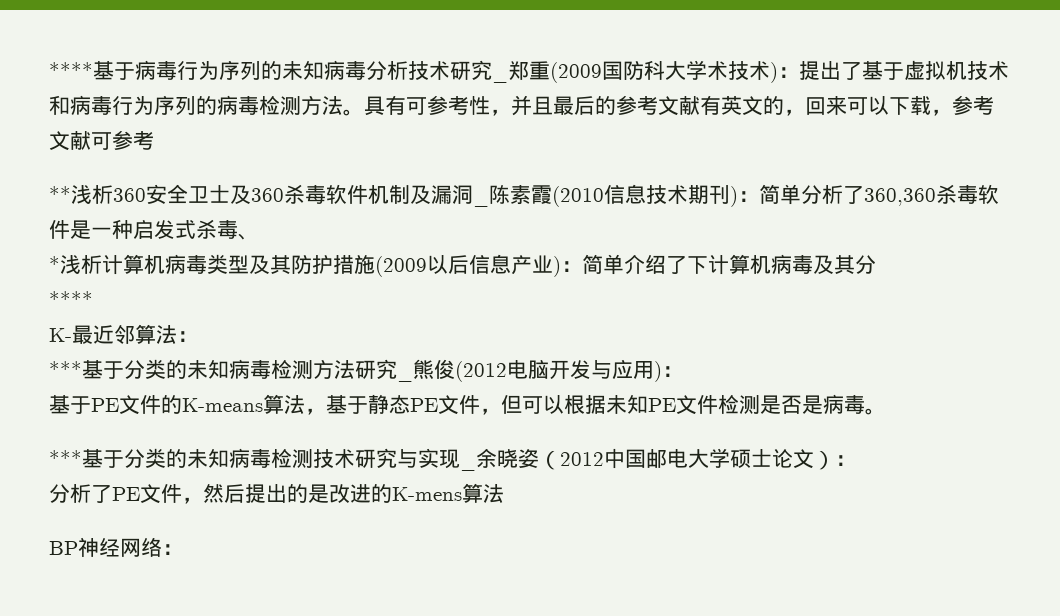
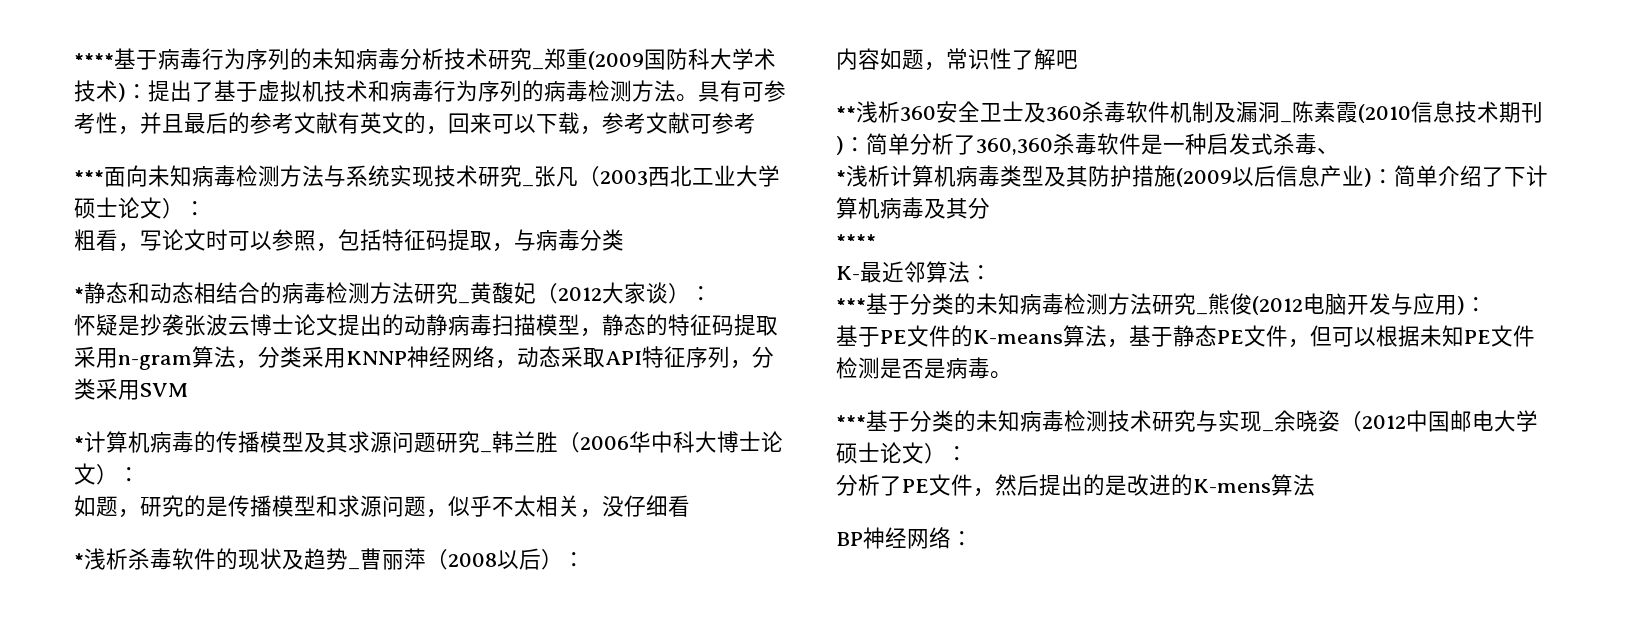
(154, 140) none -> [74,165,780,187] [74,197,206,219] [74,229,624,252] [74,282,712,304] [74,314,778,337] [74,346,774,370] [74,378,188,400] [74,431,783,453] [74,463,140,485] [74,495,690,518] [74,548,585,570] [836,48,1078,71] // ***面向未知病毒检测方法与系统实现技术研究_张凡（2003西北工业大学硕士论文）： // 粗看，写论文时可以参照，包括特征码提取，与病毒分类 // *静态和动态相结合的病毒检测方法研究_黄馥妃（2012大家谈）： // 怀疑是抄袭张波云博士论文提出的动静病毒扫描模型，静态的特征码提取采用n-gram算法，分类采用KNNP神经网络，动态采取API特征序列，分类采用SVM // *计算机病毒的传播模型及其求源问题研究_韩兰胜（2006华中科大博士论文）： // 如题，研究的是传播模型和求源问题，似乎不太相关，没仔细看 // *浅析杀毒软件的现状及趋势_曹丽萍（2008以后）： // 内容如题，常识性了解吧

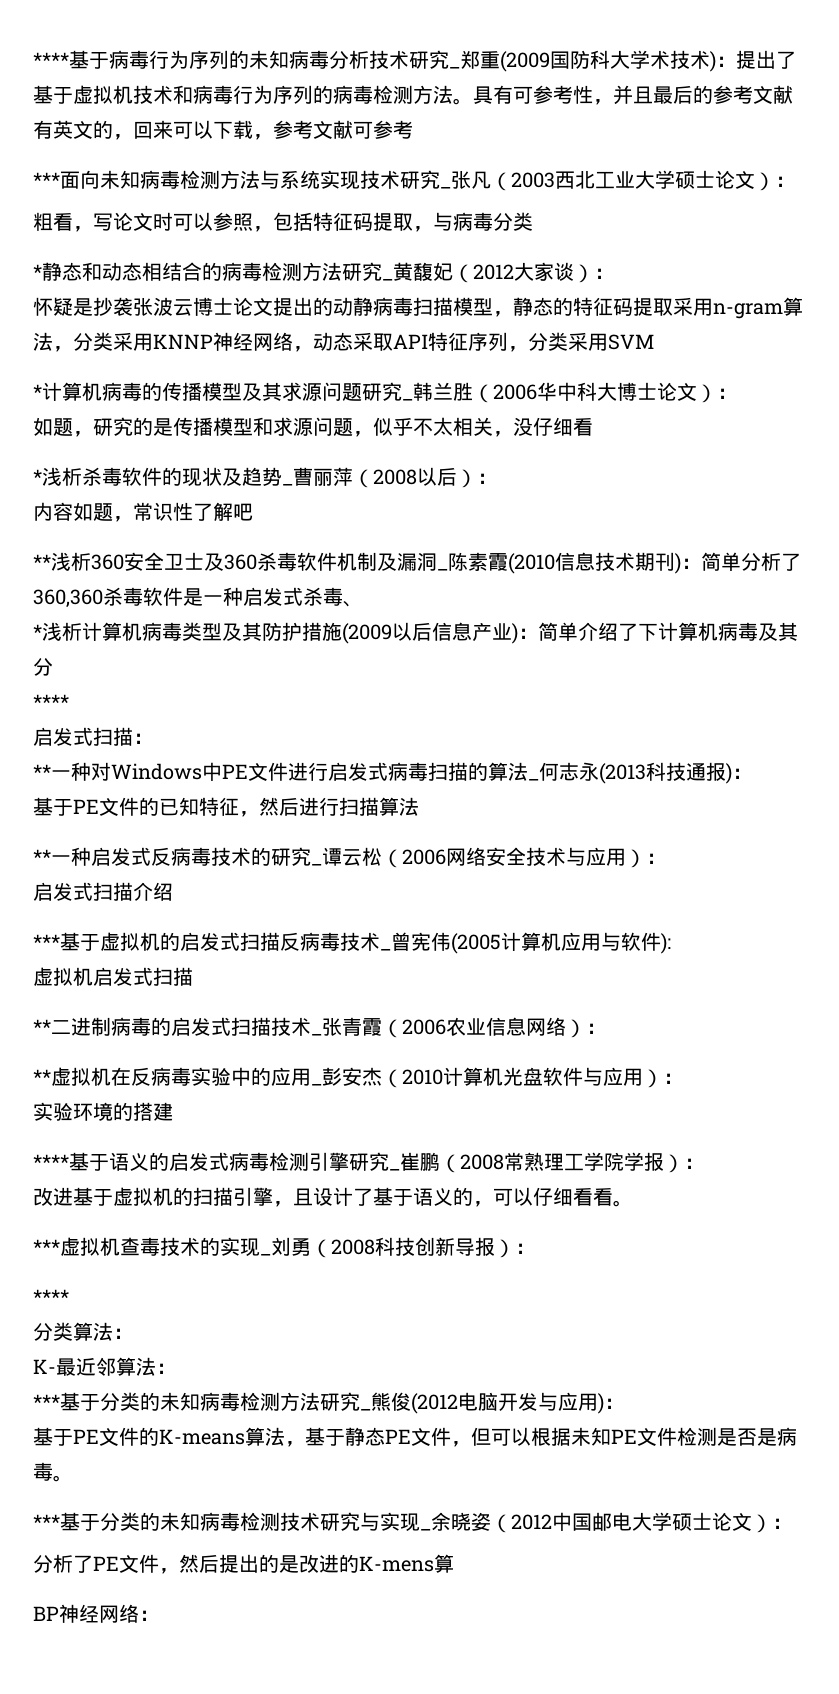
(876, 241) none -> [33,727,153,746] [33,762,752,784] [33,797,419,817] [33,847,666,868] [33,882,173,901] [33,932,671,954] [33,967,193,986] [33,1017,606,1038] [33,1067,683,1088] [33,1102,173,1121] [33,1152,704,1173] [33,1187,633,1207] [33,1237,535,1258] [33,1289,69,1304] [33,1322,133,1341] // 启发式扫描： // **一种对Windows中PE文件进行启发式病毒扫描的算法_何志永(2013科技通报)： // 基于PE文件的已知特征，然后进行扫描算法 // **一种启发式反病毒技术的研究_谭云松（2006网络安全技术与应用）： // 启发式扫描介绍 // ***基于虚拟机的启发式扫描反病毒技术_曾宪伟(2005计算机应用与软件): // 虚拟机启发式扫描 // **二进制病毒的启发式扫描技术_张青霞（2006农业信息网络）： // **虚拟机在反病毒实验中的应用_彭安杰（2010计算机光盘软件与应用）： // 实验环境的搭建 // ****基于语义的启发式病毒检测引擎研究_崔鹏（2008常熟理工学院学报）： // 改进基于虚拟机的扫描引擎，且设计了基于语义的，可以仔细看看。 // ***虚拟机查毒技术的实现_刘勇（2008科技创新导报）： // **** // 分类算法：
[1293,474,1315,496] 法 -> (454, 1563) none

